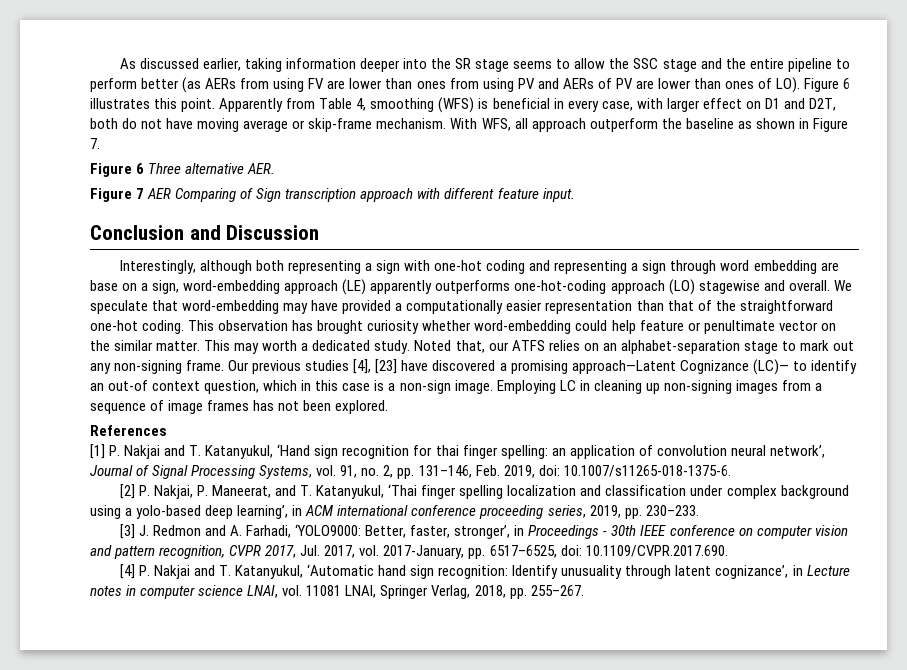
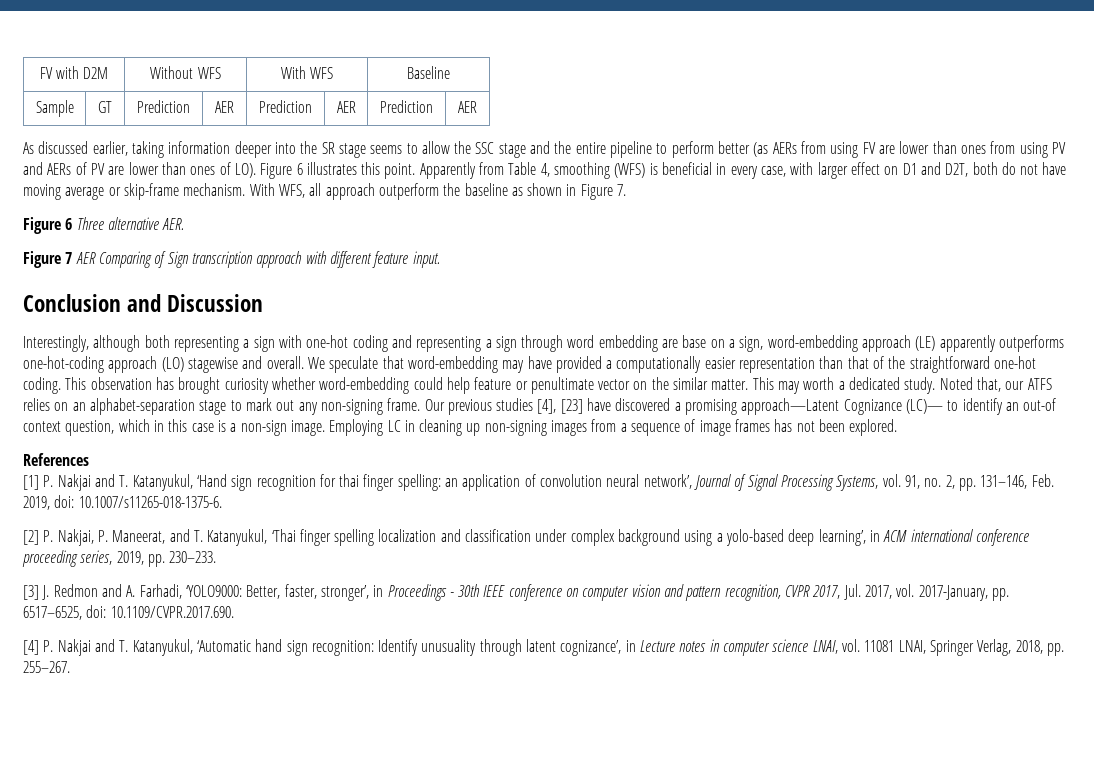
(119, 63) none -> [39,66,109,79] [150,66,221,79] [280,66,334,79] [407,66,450,79] [35,100,74,117] [98,101,112,113] [137,100,190,113] [215,101,234,113] [259,100,312,113] [336,101,356,113] [380,100,433,113] [458,101,477,113] FV with D2M | Without WFS | With WFS | Baseline // Sample | GT | Prediction | AER | Prediction | AER | Prediction | AER //

